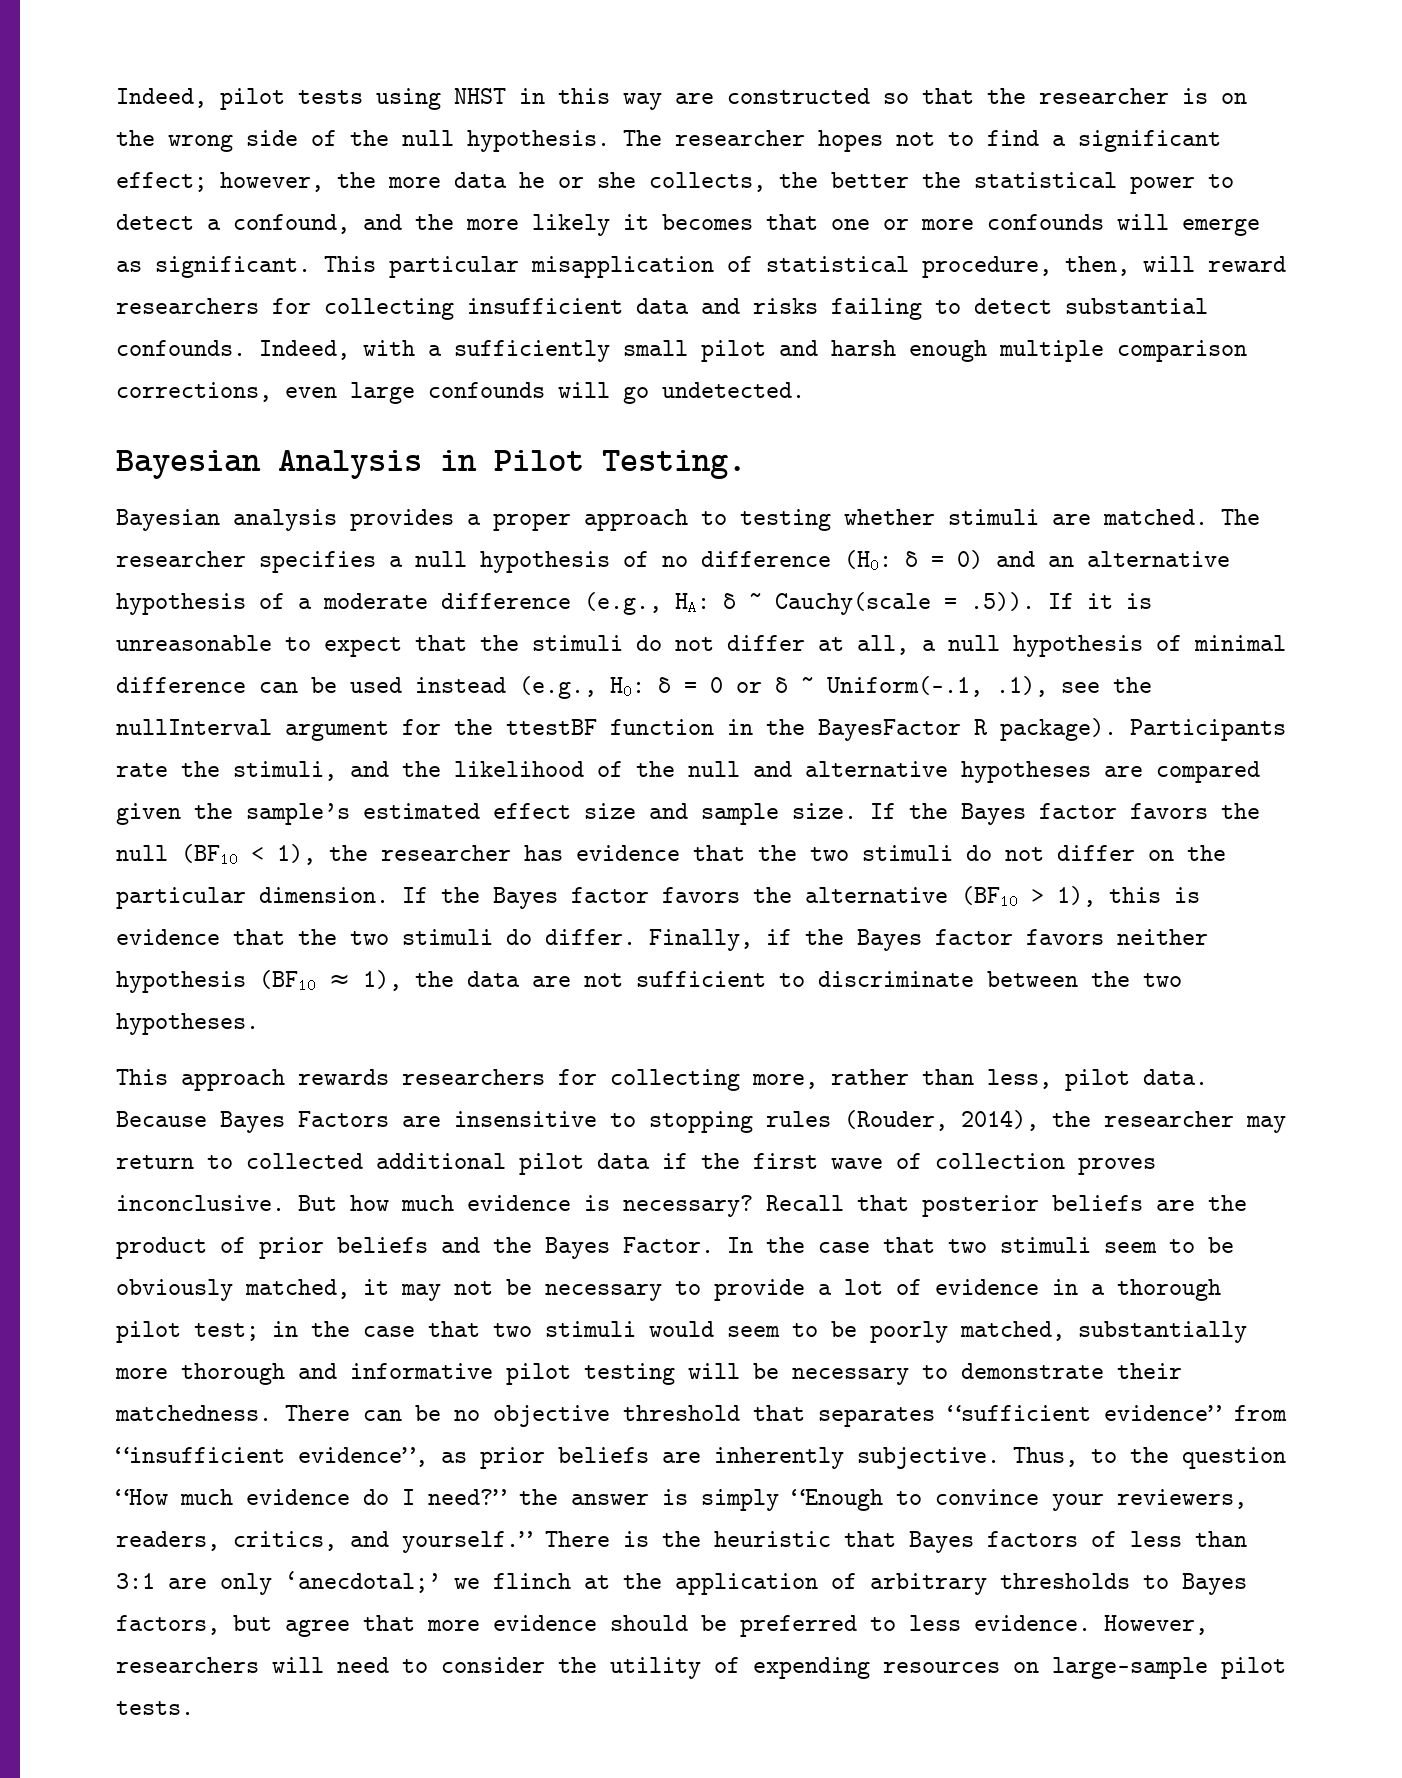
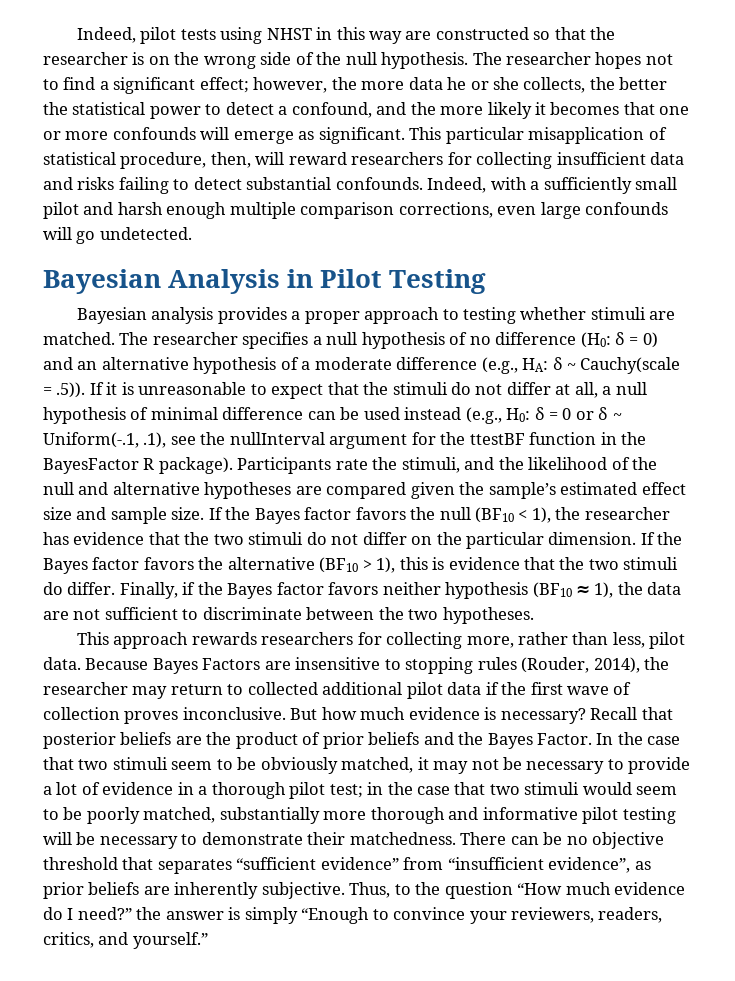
[602,450,746,479] Testing. -> [389,269,487,294] Testing
[545,1531,1247,1553] [116,1571,1247,1595] [116,1615,1208,1637] [116,1657,1286,1679] [116,1701,194,1715] There is the heuristic that Bayes factors of less than 3:1 are only ‘anecdotal;’ we flinch at the application of arbitrary thresholds to Bayes factors, but agree that more evidence should be preferred to less evidence. However, researchers will need to consider the utility of expending resources on large-sample pilot tests. -> (208, 940) none

